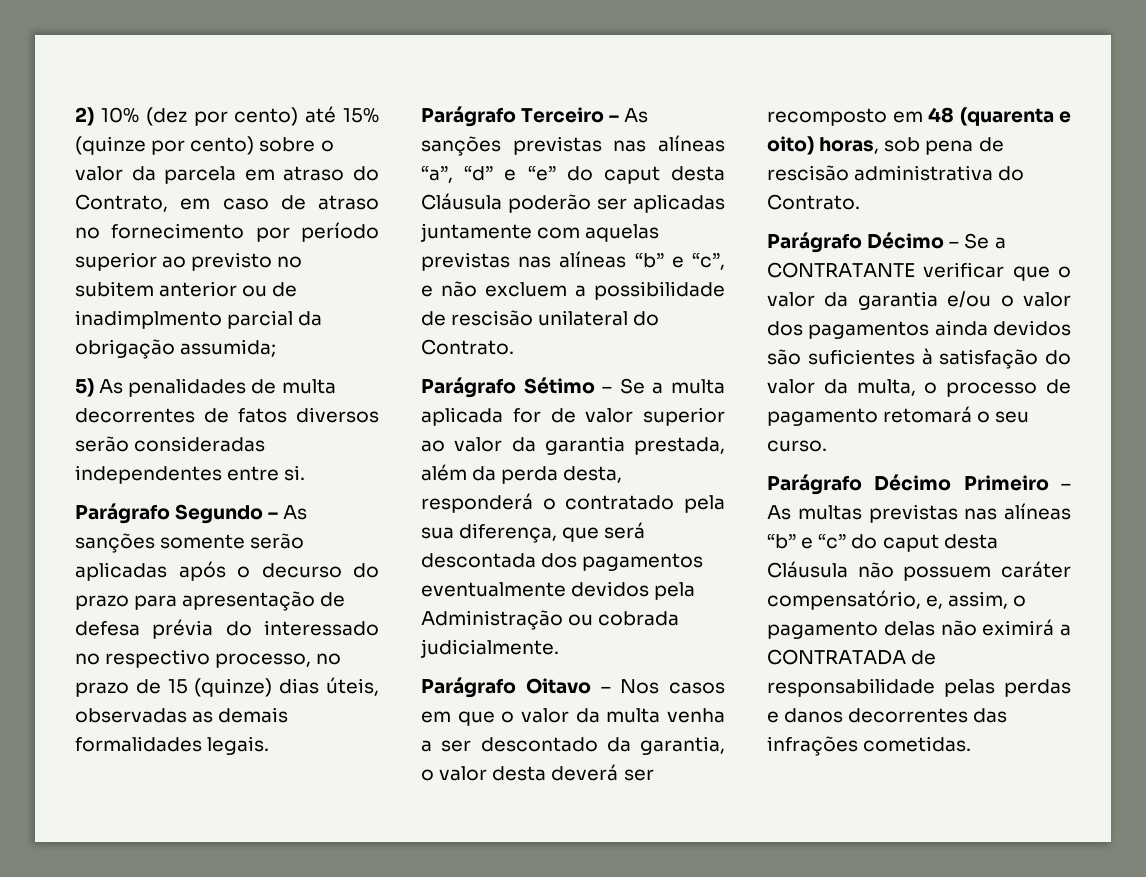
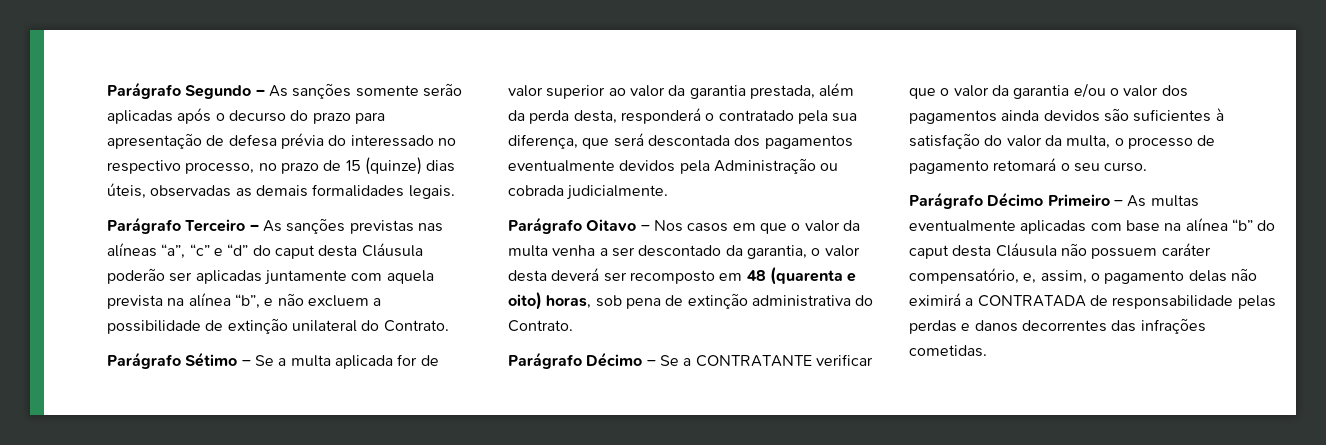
[75,106,379,126] [75,136,334,155] [75,166,379,184] [75,194,379,212] [75,222,379,242] [75,252,303,271] [75,281,298,297] [75,310,323,329] [75,339,277,359] [75,378,336,397] [75,407,379,423] [75,436,266,452] [75,465,306,484] 2) 10% (dez por cento) até 15% (quinze por cento) sobre o valor da parcela em atraso do Contrato, em caso de atraso no fornecimento por período superior ao previsto no subitem anterior ou de inadimplmento parcial da obrigação assumida; // 5) As penalidades de multa decorrentes de fatos diversos serão consideradas independentes entre si. // -> (107, 90) none
[464,165,556,181] “d” e “e” -> [189,244,249,256] “c” e “d”
[585,224,660,242] [421,251,725,271] aquelas previstas nas alíneas “b” e “c”, -> [386,270,434,284] [107,293,260,309] aquela prevista na alínea “b”,
[451,310,534,326] rescisão -> [227,318,288,334] extinção
[767,165,849,181] rescisão -> [687,293,748,309] extinção
[868,503,1071,523] [767,533,847,549] previstas nas alíneas “b” e “c” -> [909,218,1253,234] eventualmente aplicadas com base na alínea “b”

